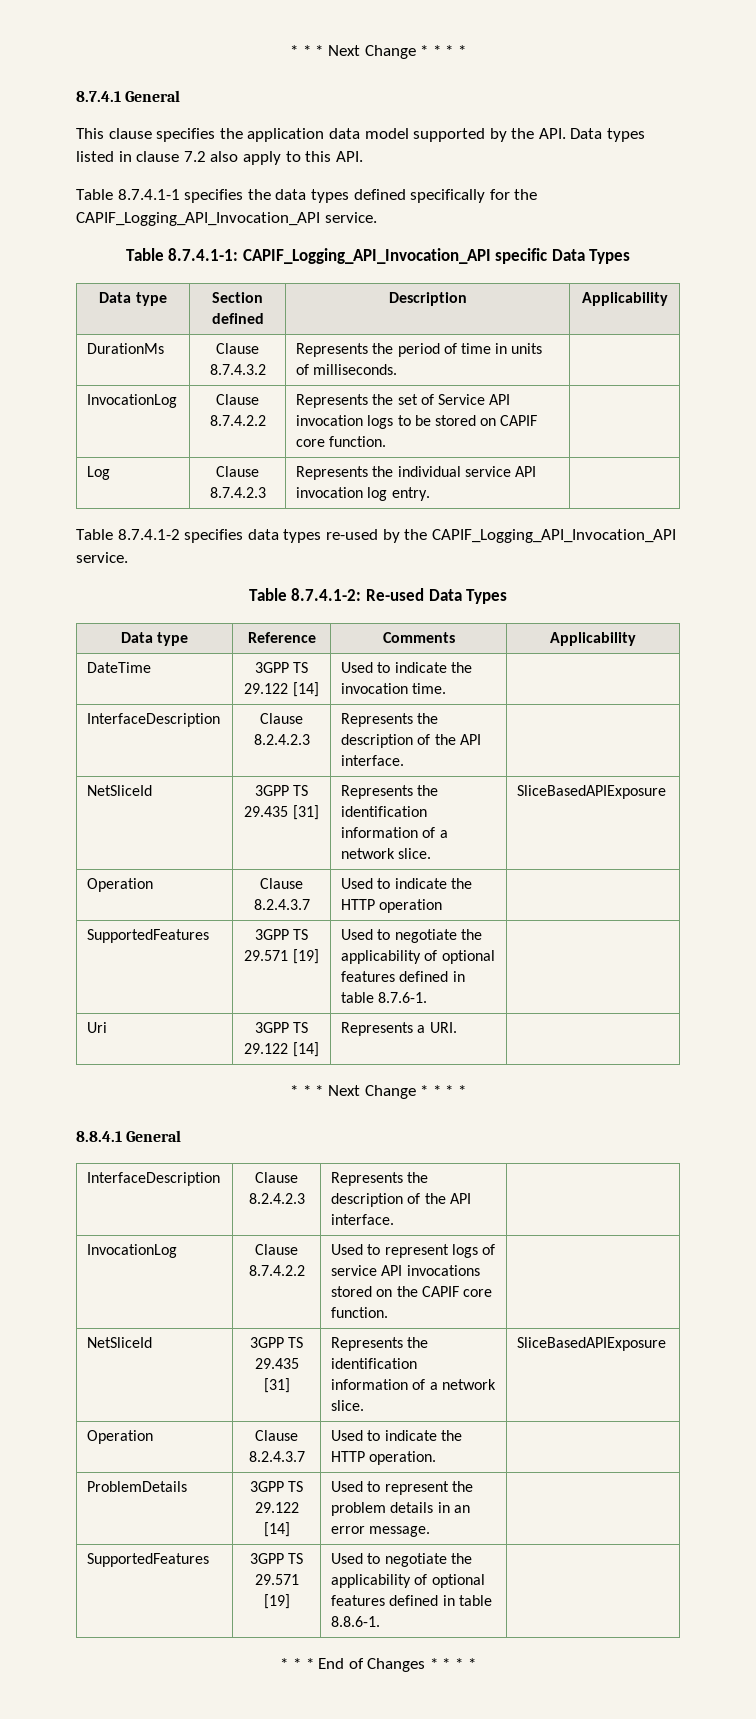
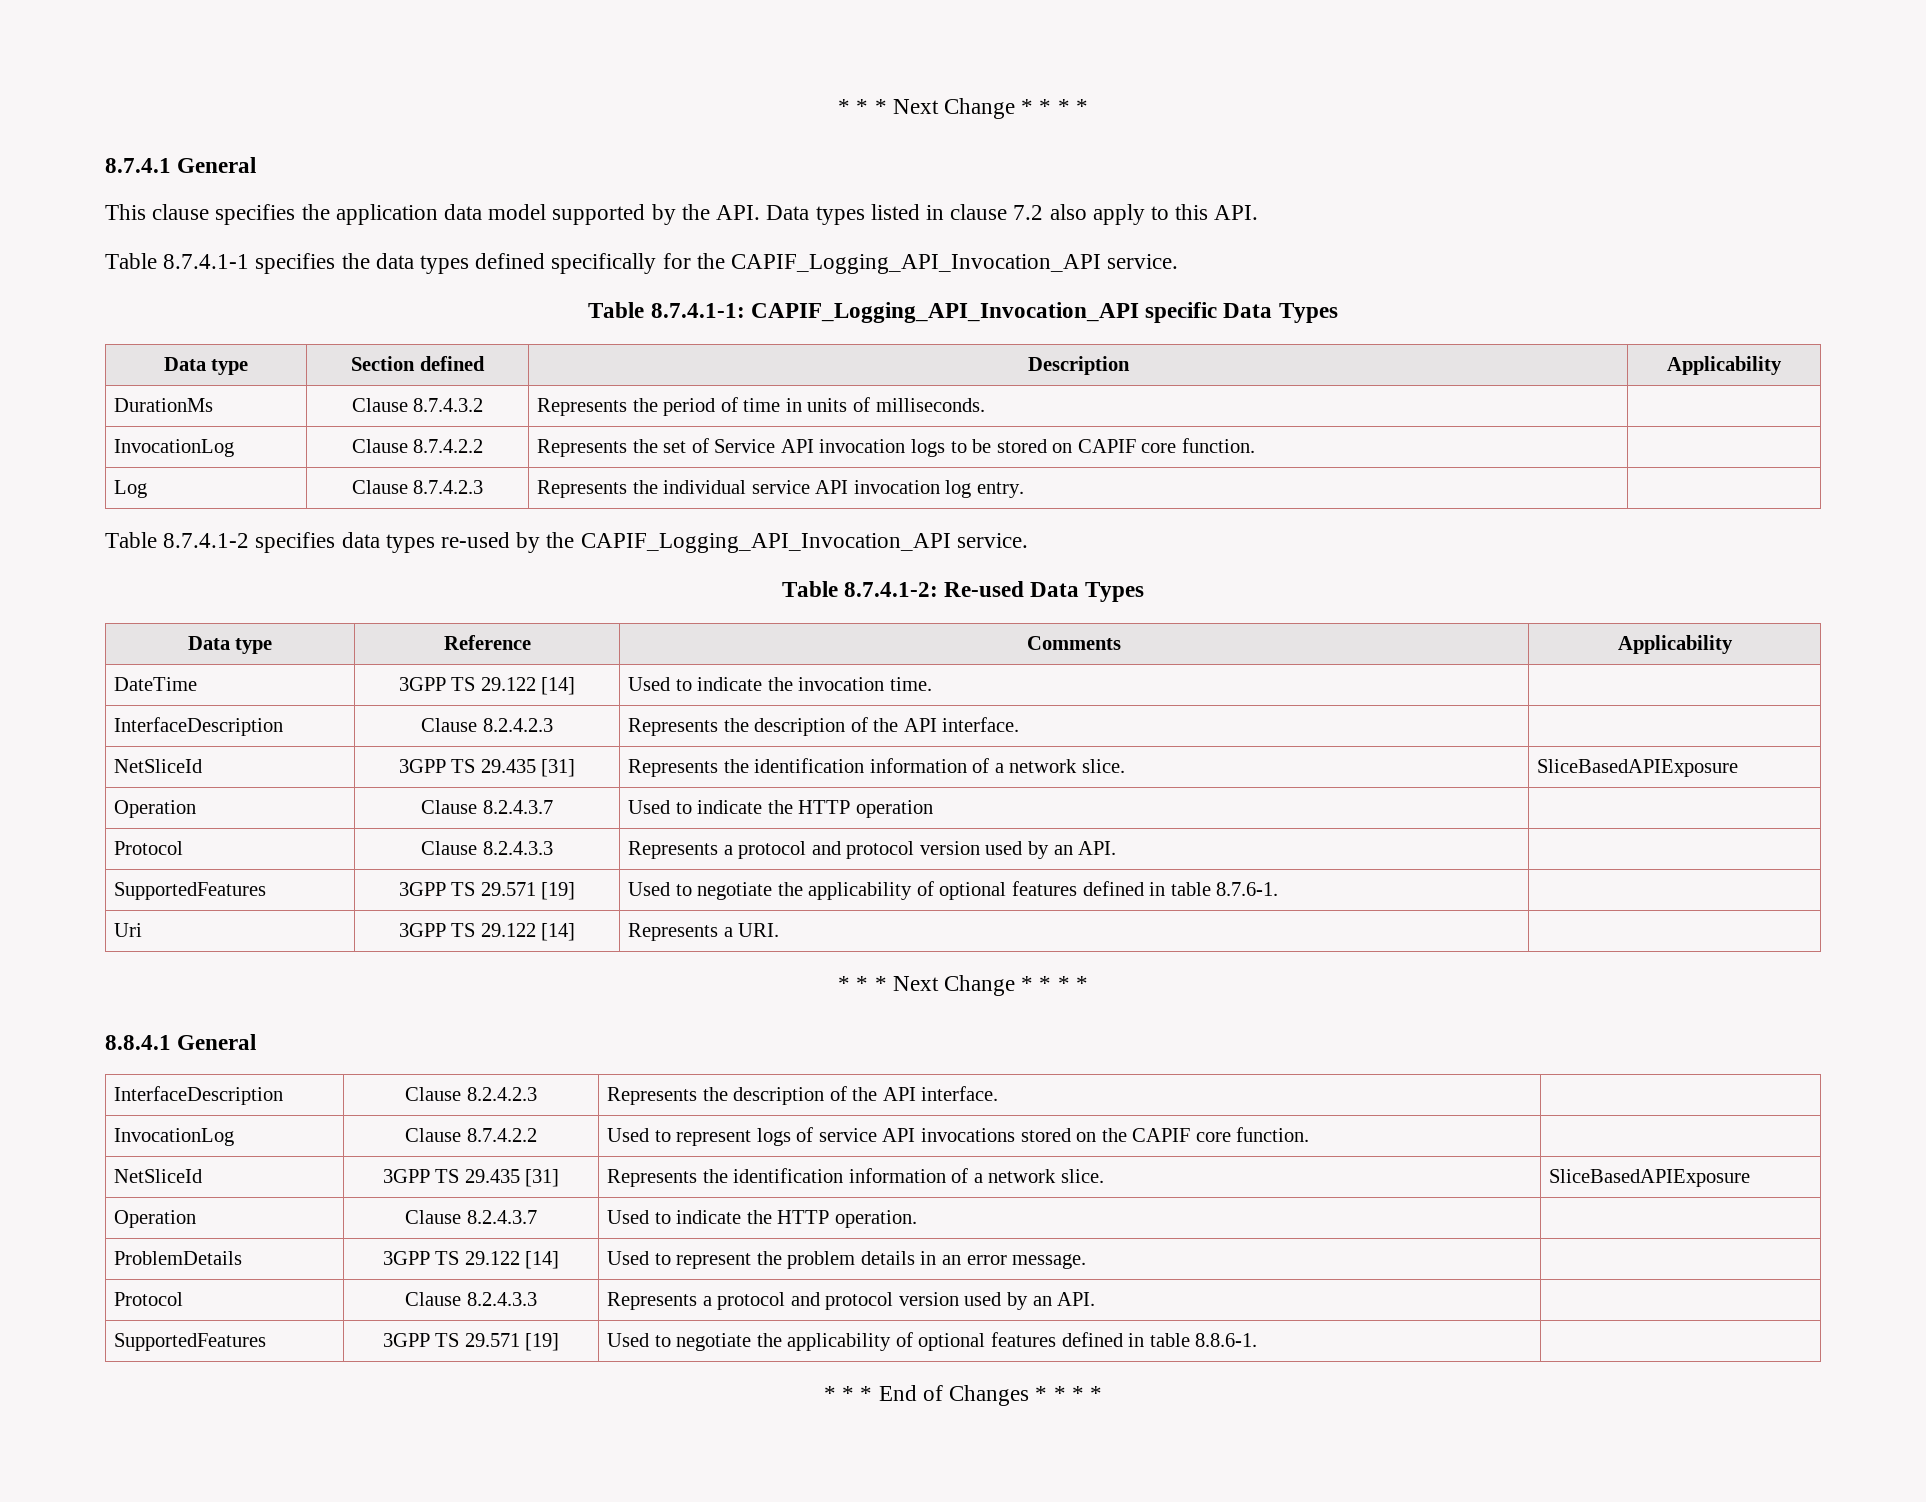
(443, 906) none -> [114,841,184,855] [421,841,553,855] [628,841,1117,859] // Protocol | Clause 8.2.4.3.3 | Represents a protocol and protocol version used by an API. |
(431, 1531) none -> [114,1292,184,1306] [405,1292,537,1306] [607,1292,1096,1310] // Protocol | Clause 8.2.4.3.3 | Represents a protocol and protocol version used by an API. |

